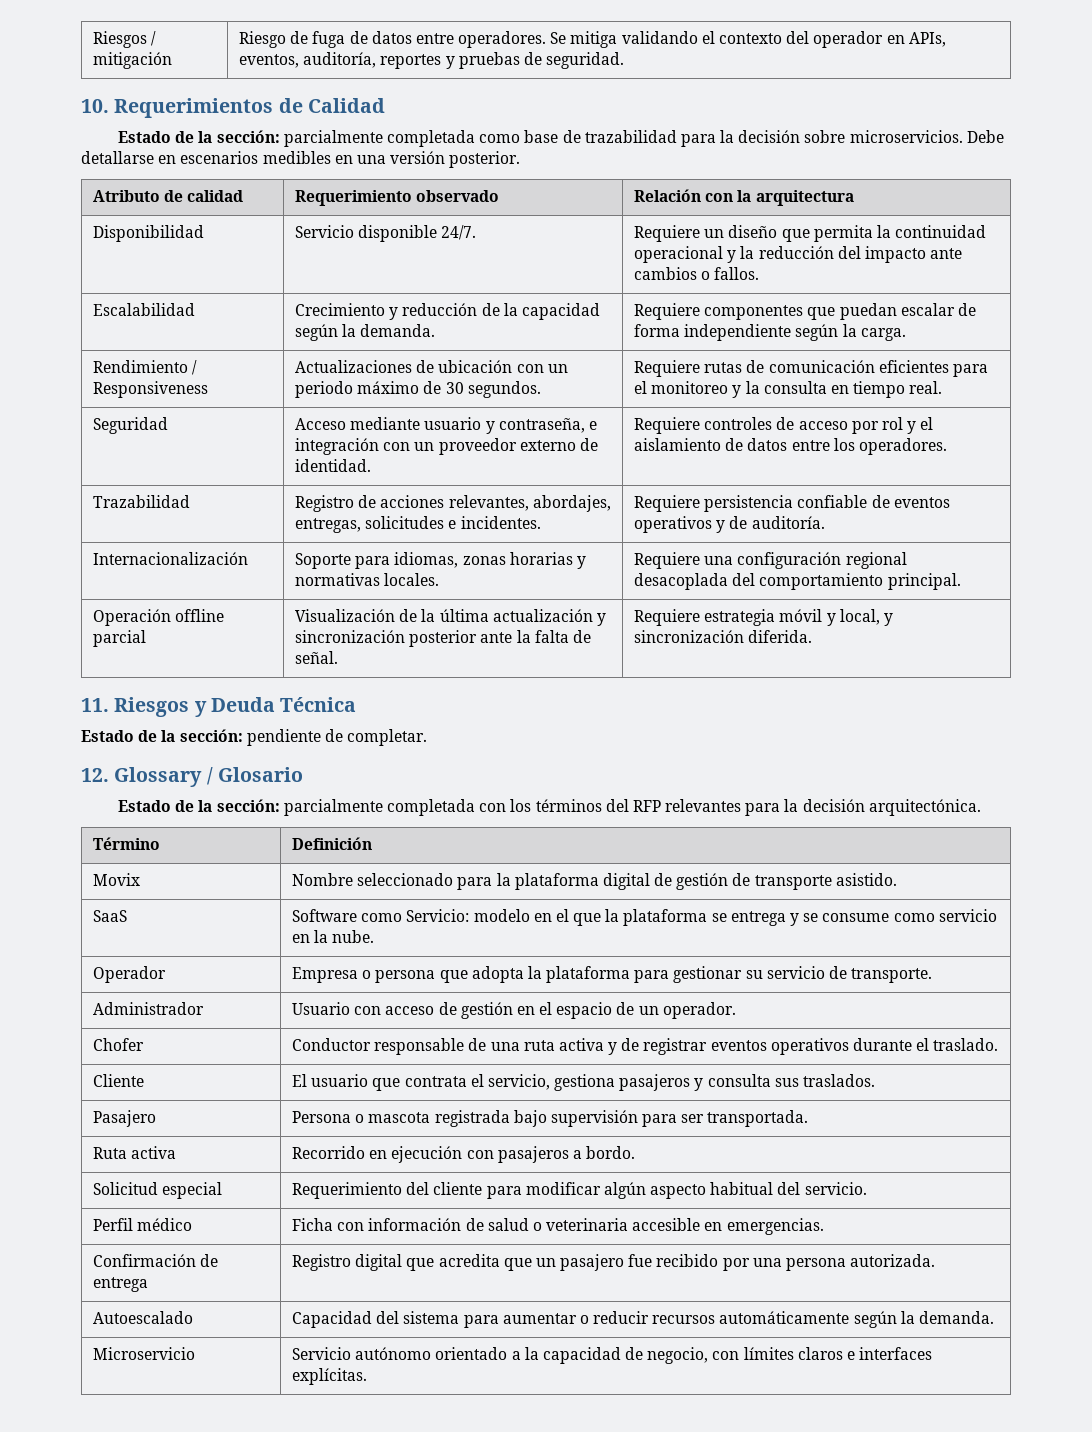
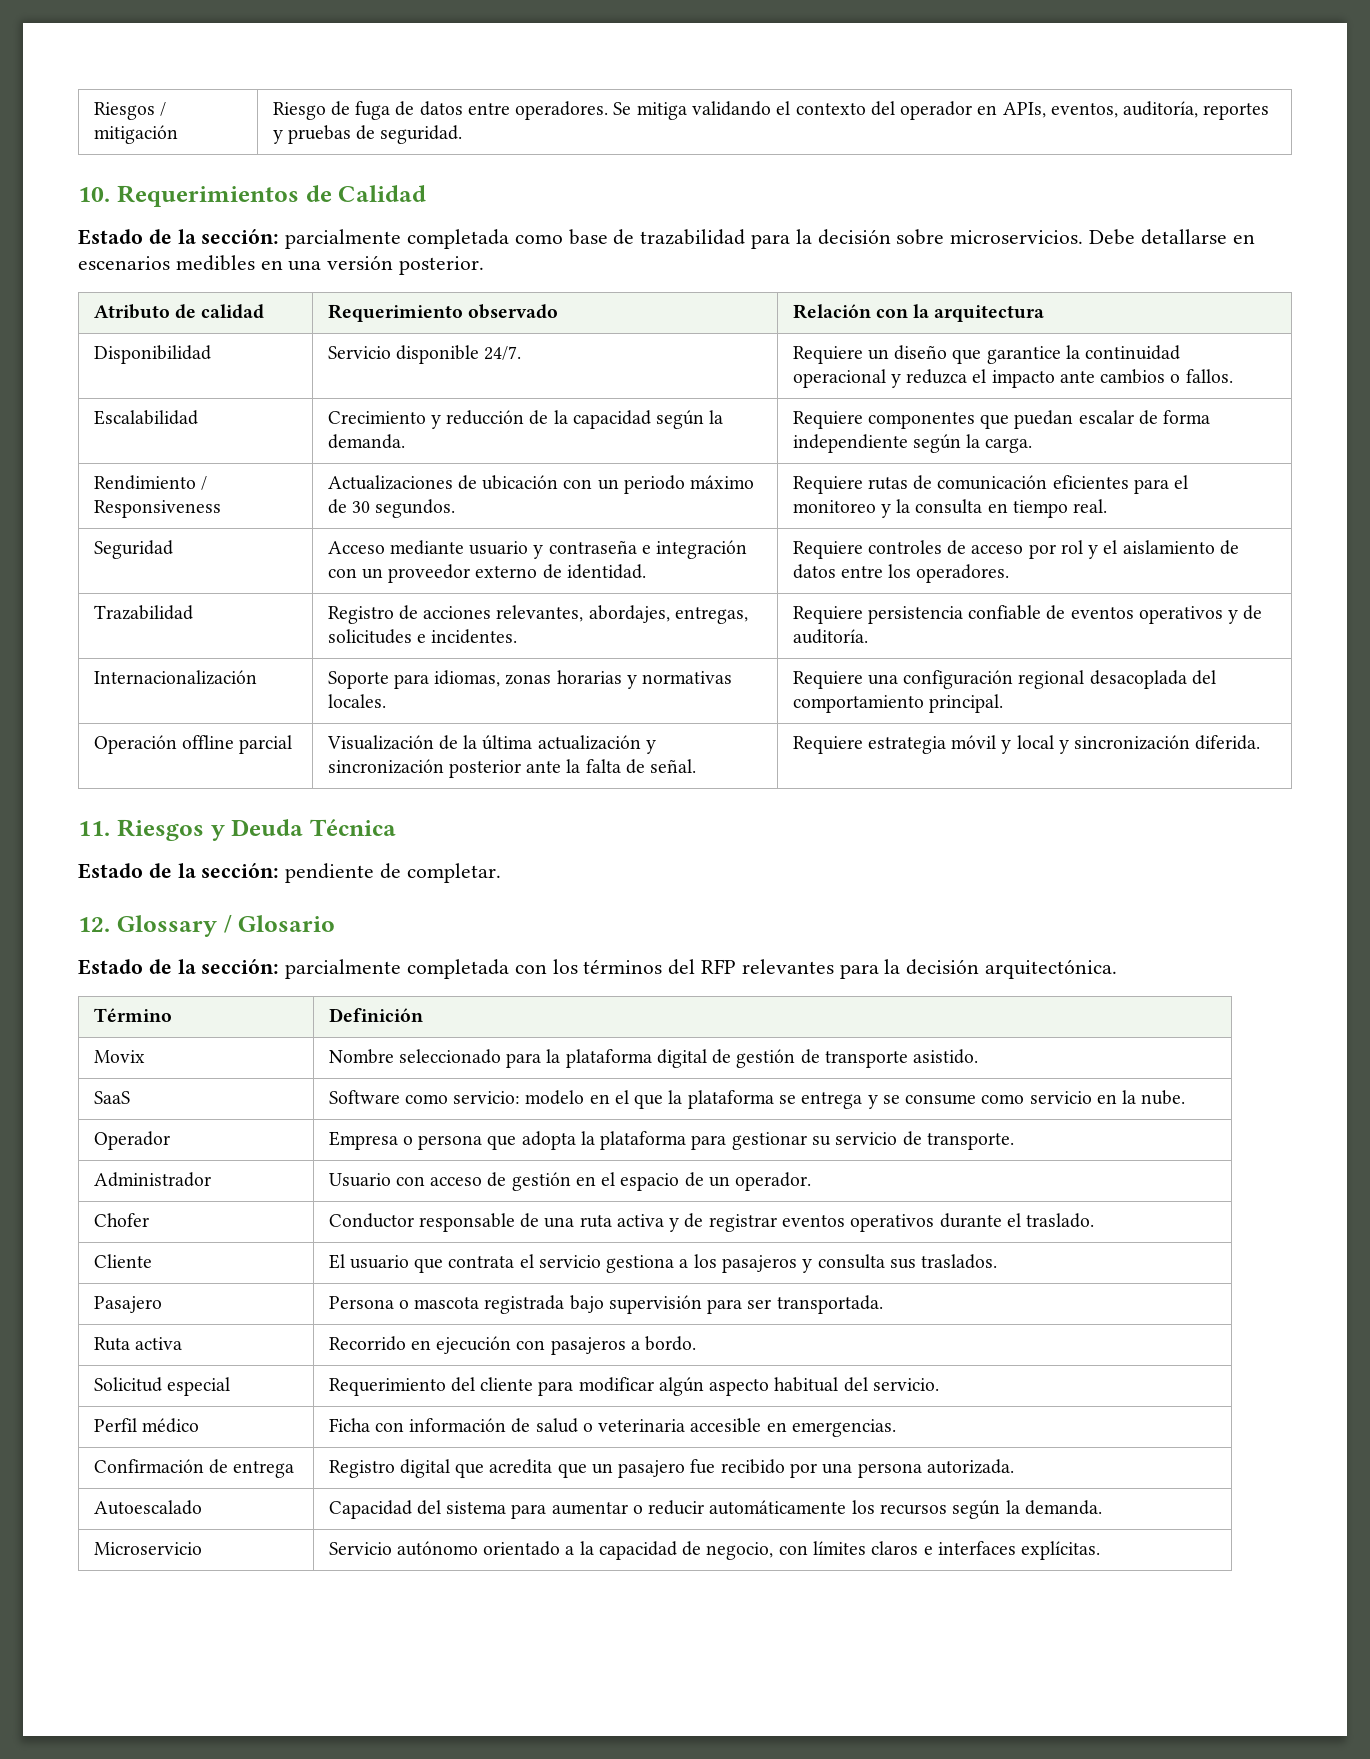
[813,225,873,242] permita -> [986,346,1061,364] garantice
[740,246,861,259] la reducción del -> [906,369,987,384] reduzca el
[498,418,585,433] contraseña, -> [548,540,637,554] contraseña
[839,609,880,625] local, -> [1016,735,1054,749] local
[406,909,470,922] Servicio: -> [453,1091,521,1104] servicio:
[487,1074,616,1091] servicio, gestiona -> [538,1254,717,1273] servicio gestiona a los
[652,1311,850,1324] recursos automáticamente -> [709,1500,948,1515] automáticamente los recursos

